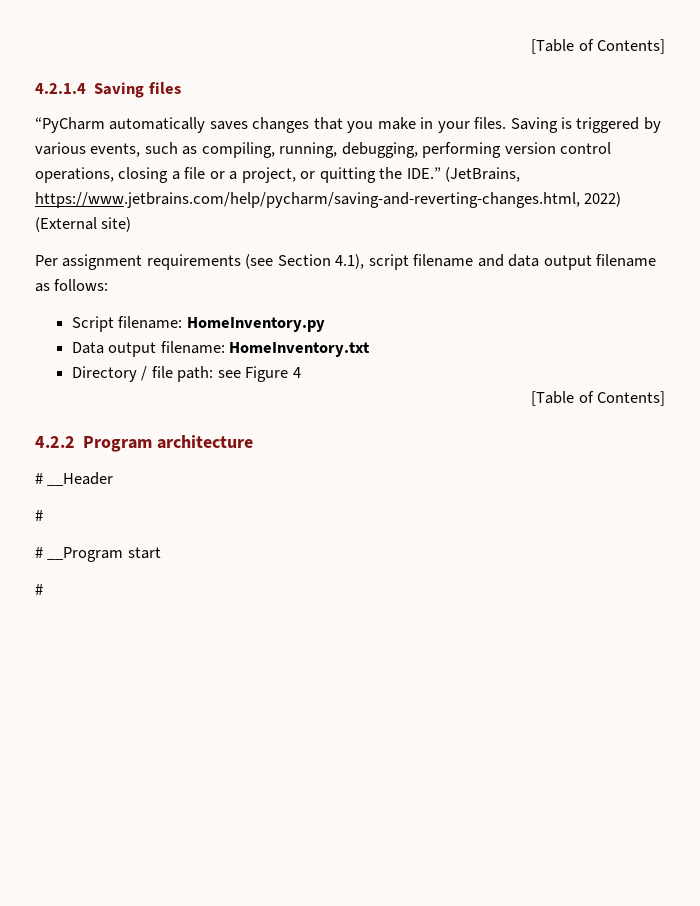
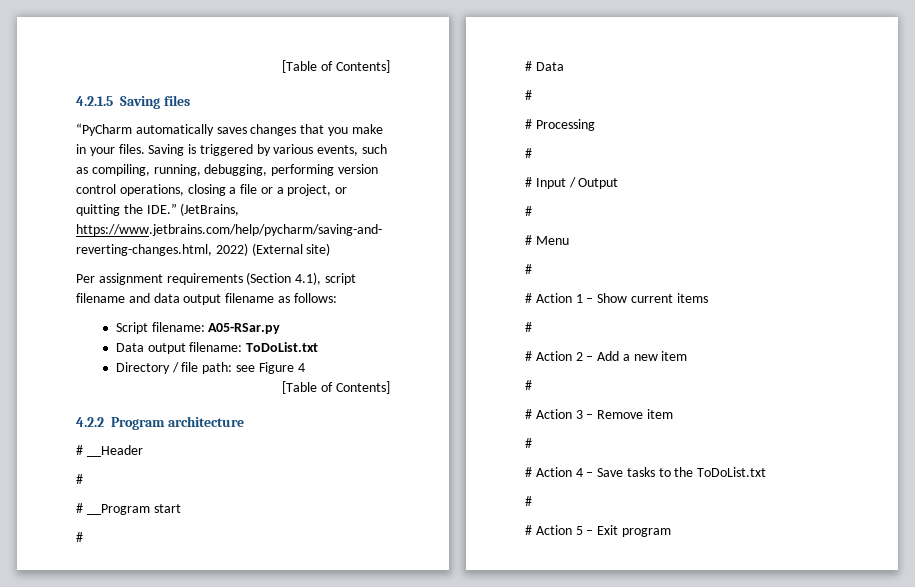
[531,39,666,54] [35,83,86,94] [Table of Contents] // 4.2.1.4 -> [282,60,390,73] [76,96,113,106] [Table of Contents] // 4.2.1.5
[245,254,331,269] (see Section -> [246,272,292,285] (Section
[186,317,325,332] HomeInventory.py -> [208,323,281,334] A05-RSar.py
[229,342,371,357] HomeInventory.txt -> [246,342,319,352] ToDoList.txt
(43, 589) none -> [525,61,564,71] [525,90,532,100] [525,119,595,131] [525,148,532,158] [525,177,619,189] [525,206,532,216] [525,235,569,245] [525,264,532,274] [525,293,708,303] [525,322,532,332] [525,351,688,361] [525,380,532,390] [525,409,673,419] [525,438,532,448] [525,467,767,477] [525,496,532,506] [525,525,671,537] // # Data // # // # Processing // # // # Input / Output // # // # Menu // # // # Action 1 – Show current items // # // # Action 2 – Add a new item // # // # Action 3 – Remove item // # // # Action 4 – Save tasks to the ToDoList.txt // # // # Action 5 – Exit program

